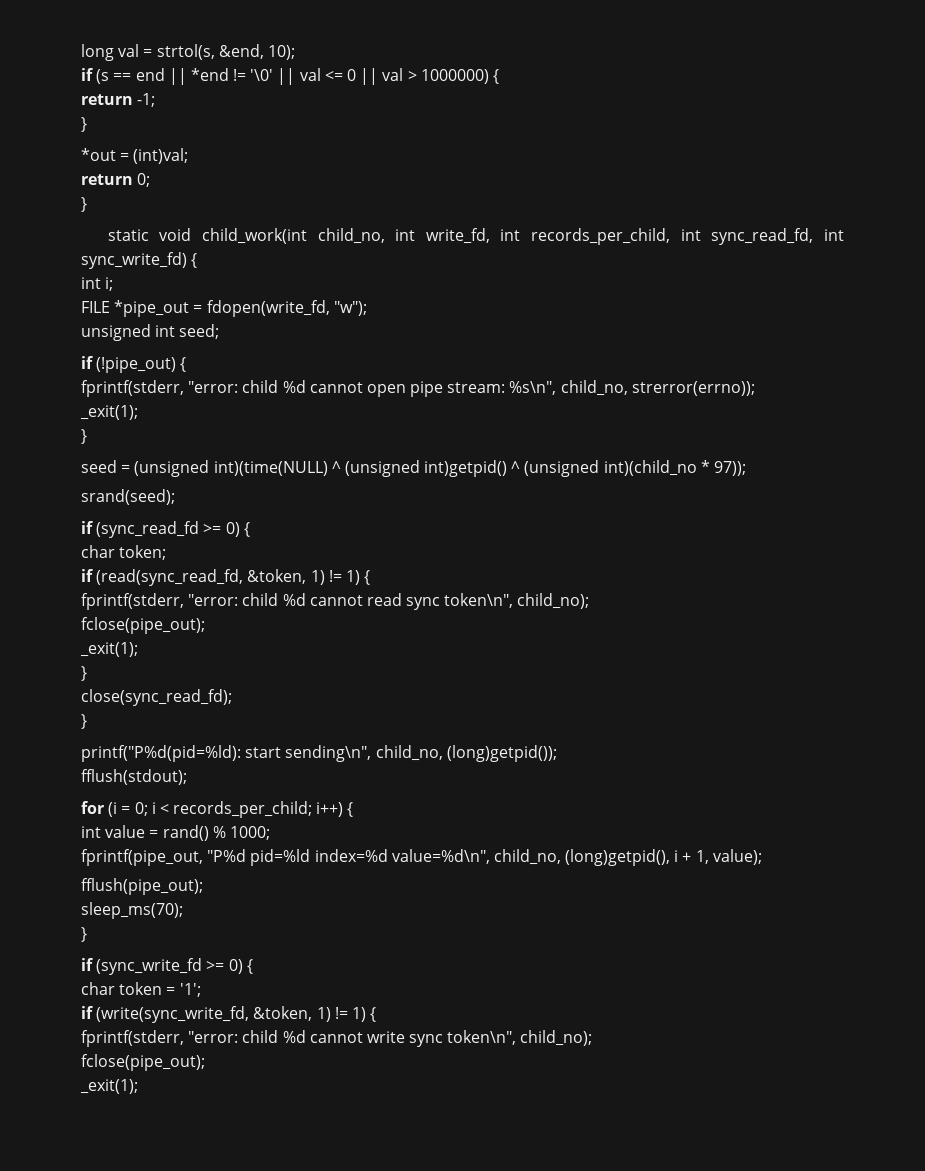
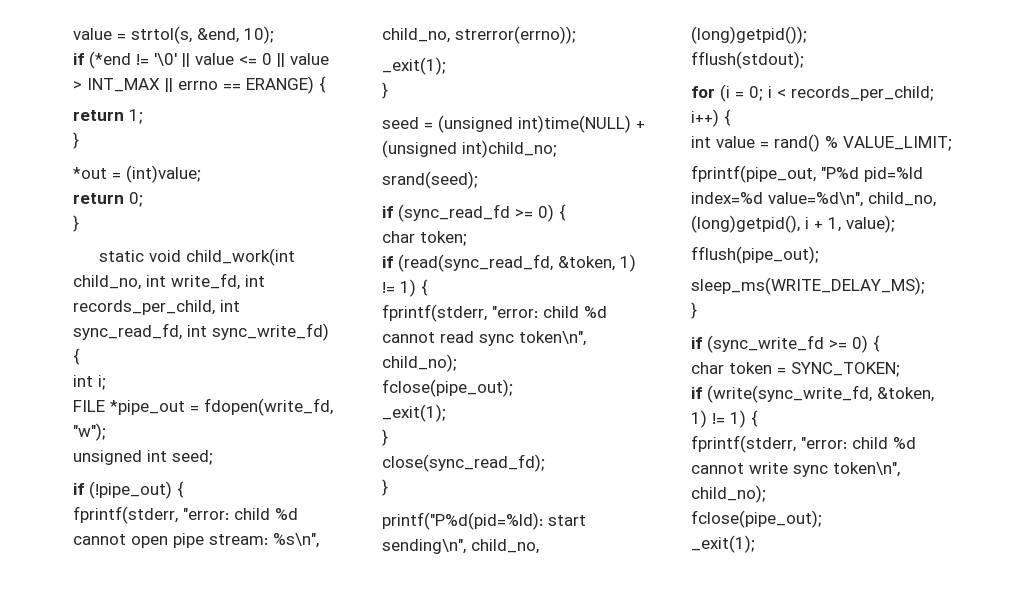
[81,44,140,61] long val -> [73,28,112,40] value
[96,68,229,85] (s == end || *end -> [89,51,131,69] (*end
[299,68,321,81] val -> [195,53,234,65] value
[382,68,489,84] val > 1000000) -> [290,53,329,65] [73,76,314,94] value > INT_MAX || errno == ERANGE)
[137,93,156,107] -1; -> [129,109,143,124] 1;
[133,148,189,164] (int)val; -> [126,165,201,183] (int)value;
[213,460,747,477] int)(time(NULL) ^ (unsigned int)getpid() ^ (unsigned int)(child_no * 97)); -> [518,115,645,133] [382,140,557,158] int)time(NULL) + (unsigned int)child_no;
[229,826,270,840] 1000; -> [843,136,952,151] VALUE_LIMIT;
[81,902,183,919] sleep_ms(70); -> [691,277,925,295] sleep_ms(WRITE_DELAY_MS);
[179,983,201,997] '1'; -> [791,362,900,377] SYNC_TOKEN;

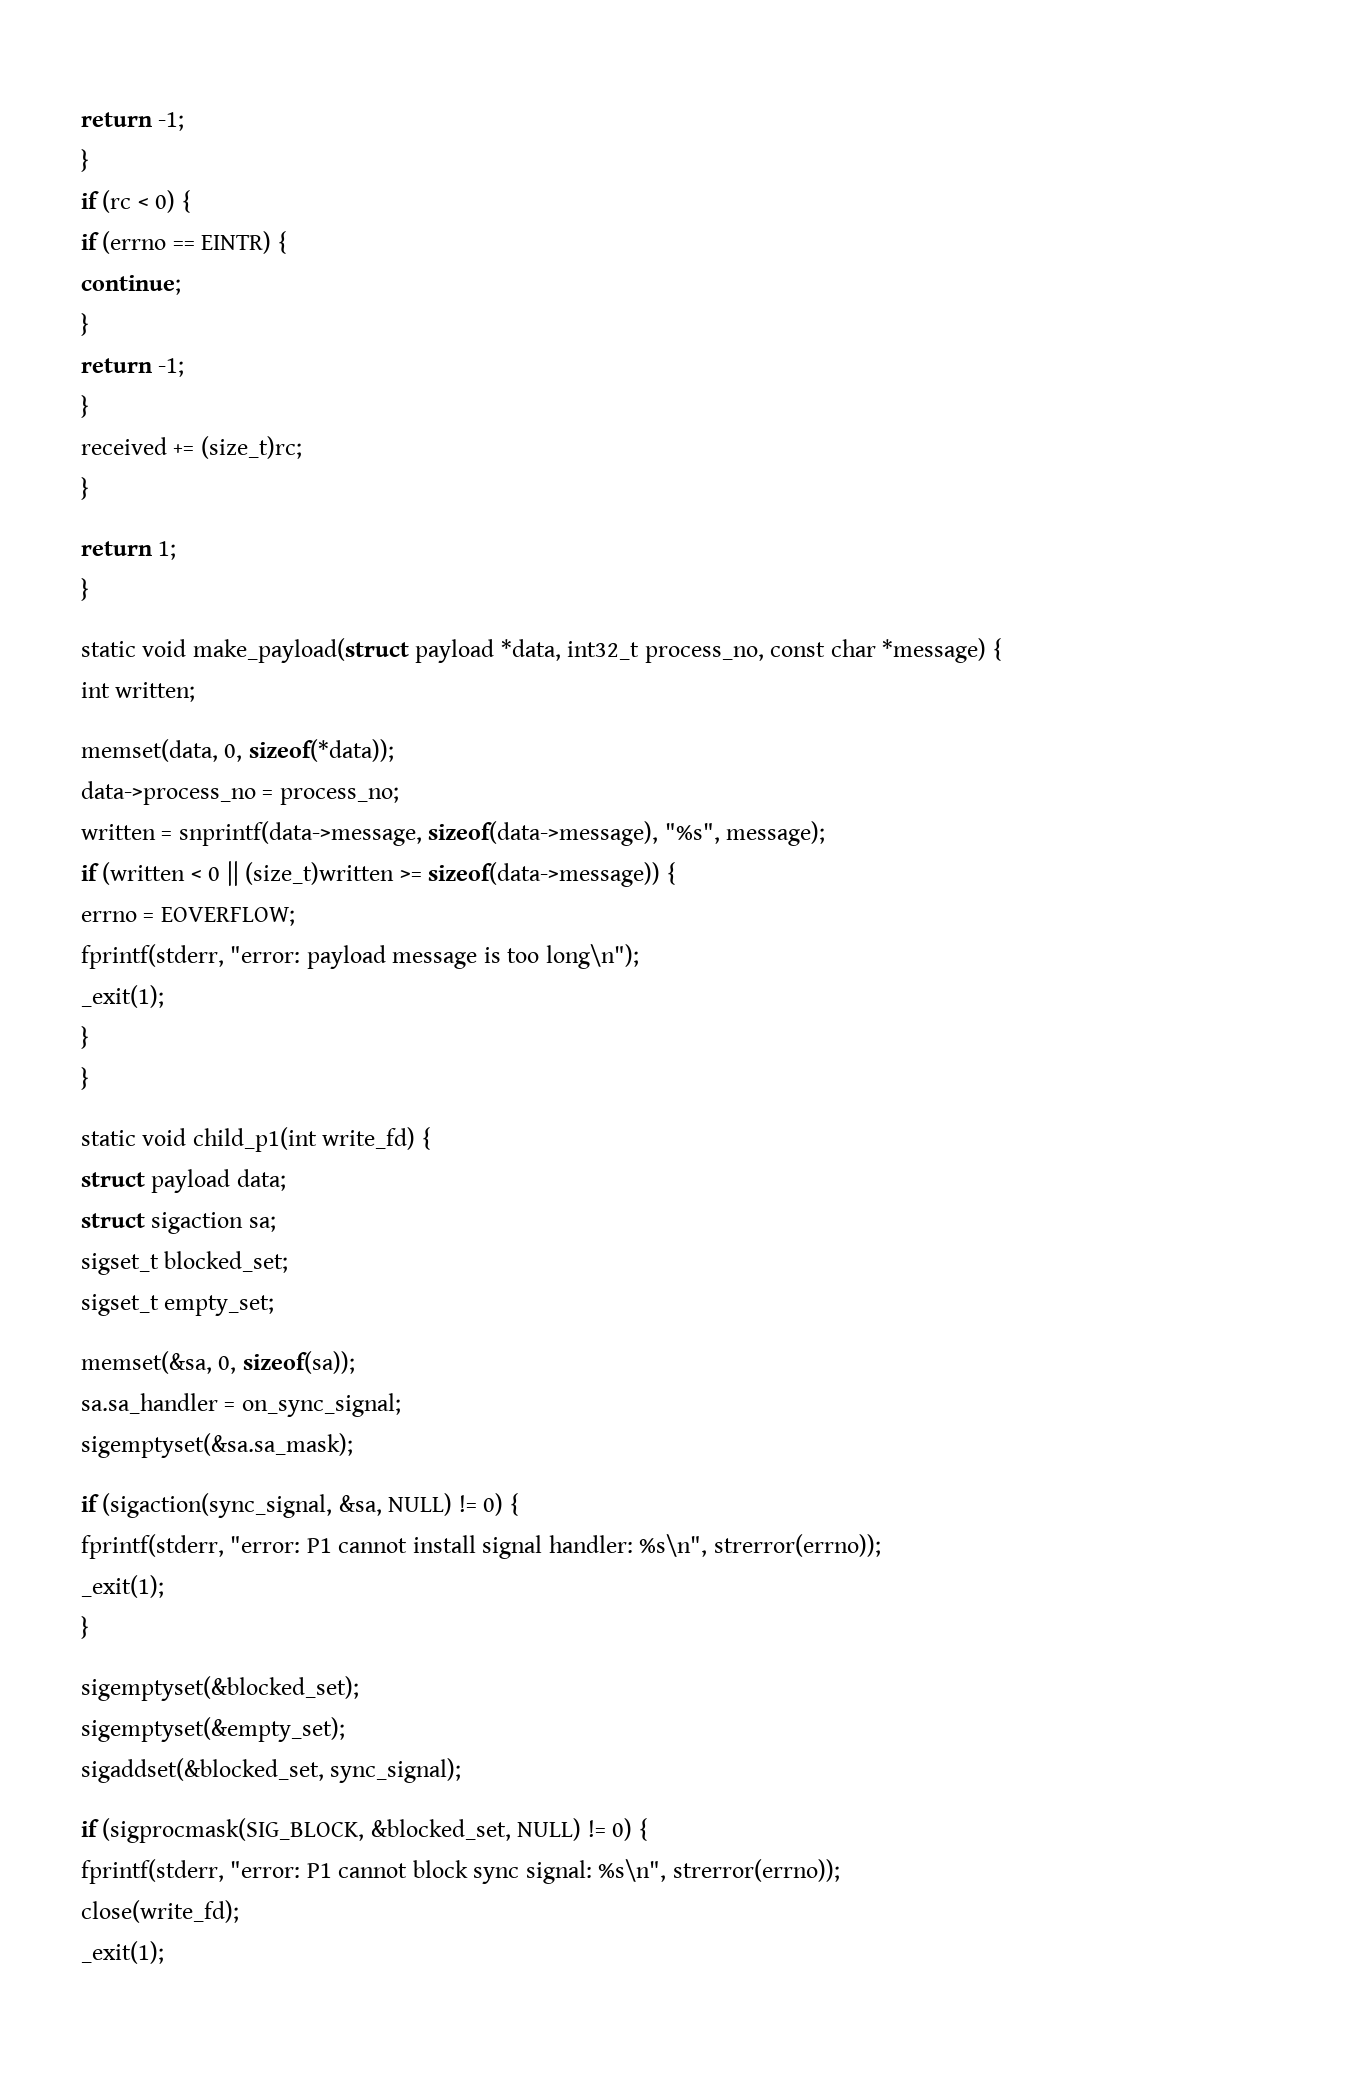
[73,26,274,44] [73,51,329,69] [73,76,326,94] [73,109,143,124] [73,132,79,149] [73,165,201,183] [73,192,143,207] [73,215,79,232] [99,248,296,266] [73,273,265,290] [73,300,240,315] [73,323,329,341] [73,348,80,365] [73,375,106,390] [73,398,333,416] [73,423,106,441] [73,450,213,465] [73,481,184,499] [73,506,298,524] [73,533,319,548] [382,26,576,44] [382,57,446,75] [382,82,388,99] [382,115,645,133] [382,140,557,158] [382,171,478,189] [382,204,566,222] [382,231,467,246] [382,254,636,272] [382,279,428,297] [382,304,607,322] [382,331,586,346] [382,354,457,372] [382,379,513,397] [382,404,446,422] [382,429,388,446] [382,454,545,472] [382,479,388,496] [382,512,586,530] [382,539,539,554] [691,26,807,44] [691,51,804,69] [691,84,934,102] [691,109,731,127] [691,134,952,152] [691,165,923,183] [691,192,936,207] [691,215,895,233] [691,246,819,264] [691,277,925,295] [691,302,697,319] [691,335,880,353] [691,362,900,377] [691,385,934,403] [691,410,758,428] [691,435,916,453] [691,462,900,477] [691,485,766,503] [691,510,822,528] value = strtol(s, &end, 10); // if (*end != '\0' || value <= 0 || value > INT_MAX || errno == ERANGE) { // return 1; // } // *out = (int)value; // return 0; // } // static void child_work(int child_no, int write_fd, int records_per_child, int sync_read_fd, int sync_write_fd) { // int i; // FILE *pipe_out = fdopen(write_fd, "w"); // unsigned int seed; // if (!pipe_out) { // fprintf(stderr, "error: child %d cannot open pipe stream: %s\n", child_no, strerror(errno)); // _exit(1); // } // seed = (unsigned int)time(NULL) + (unsigned int)child_no; // srand(seed); // if (sync_read_fd >= 0) { // char token; // if (read(sync_read_fd, &token, 1) != 1) { // fprintf(stderr, "error: child %d cannot read sync token\n", child_no); // fclose(pipe_out); // _exit(1); // } // close(sync_read_fd); // } // printf("P%d(pid=%ld): start sending\n", child_no, (long)getpid()); // fflush(stdout); // for (i = 0; i < records_per_child; i++) { // int value = rand() % VALUE_LIMIT; // fprintf(pipe_out, "P%d pid=%ld index=%d value=%d\n", child_no, (long)getpid(), i + 1, value); // fflush(pipe_out); // sleep_ms(WRITE_DELAY_MS); // } // if (sync_write_fd >= 0) { // char token = SYNC_TOKEN; // if (write(sync_write_fd, &token, 1) != 1) { // fprintf(stderr, "error: child %d cannot write sync token\n", child_no); // fclose(pipe_out); -> [81,112,185,131] [81,149,89,172] [81,190,190,213] [81,231,286,254] [81,275,181,295] [81,313,89,336] [81,358,185,377] [81,395,89,418] [81,436,302,459] [81,477,89,500] [81,541,177,560] [81,578,89,601] [81,638,1001,663] [81,682,196,702] [81,739,394,762] [81,781,399,805] [81,821,826,846] [81,861,675,887] [81,907,295,926] [81,944,639,969] [81,985,164,1008] [81,1026,89,1049] [81,1067,89,1090] [81,1127,430,1152] [81,1169,286,1193] [81,1212,276,1234] [81,1251,289,1275] [81,1294,275,1316] [81,1351,355,1374] [81,1393,401,1417] [81,1433,353,1458] [81,1493,518,1518] [81,1534,881,1559] [81,1575,164,1598] [81,1616,89,1639] [81,1676,359,1701] [81,1717,345,1742] [81,1758,462,1783] [81,1818,647,1843] [81,1859,840,1884] [81,1900,239,1923] return -1; // } // if (rc < 0) { // if (errno == EINTR) { // continue; // } // return -1; // } // received += (size_t)rc; // } // return 1; // } // static void make_payload(struct payload *data, int32_t process_no, const char *message) { // int written; // memset(data, 0, sizeof(*data)); // data->process_no = process_no; // written = snprintf(data->message, sizeof(data->message), "%s", message); // if (written < 0 || (size_t)written >= sizeof(data->message)) { // errno = EOVERFLOW; // fprintf(stderr, "error: payload message is too long\n"); // _exit(1); // } // } // static void child_p1(int write_fd) { // struct payload data; // struct sigaction sa; // sigset_t blocked_set; // sigset_t empty_set; // memset(&sa, 0, sizeof(sa)); // sa.sa_handler = on_sync_signal; // sigemptyset(&sa.sa_mask); // if (sigaction(sync_signal, &sa, NULL) != 0) { // fprintf(stderr, "error: P1 cannot install signal handler: %s\n", strerror(errno)); // _exit(1); // } // sigemptyset(&blocked_set); // sigemptyset(&empty_set); // sigaddset(&blocked_set, sync_signal); // if (sigprocmask(SIG_BLOCK, &blocked_set, NULL) != 0) { // fprintf(stderr, "error: P1 cannot block sync signal: %s\n", strerror(errno)); // close(write_fd);

